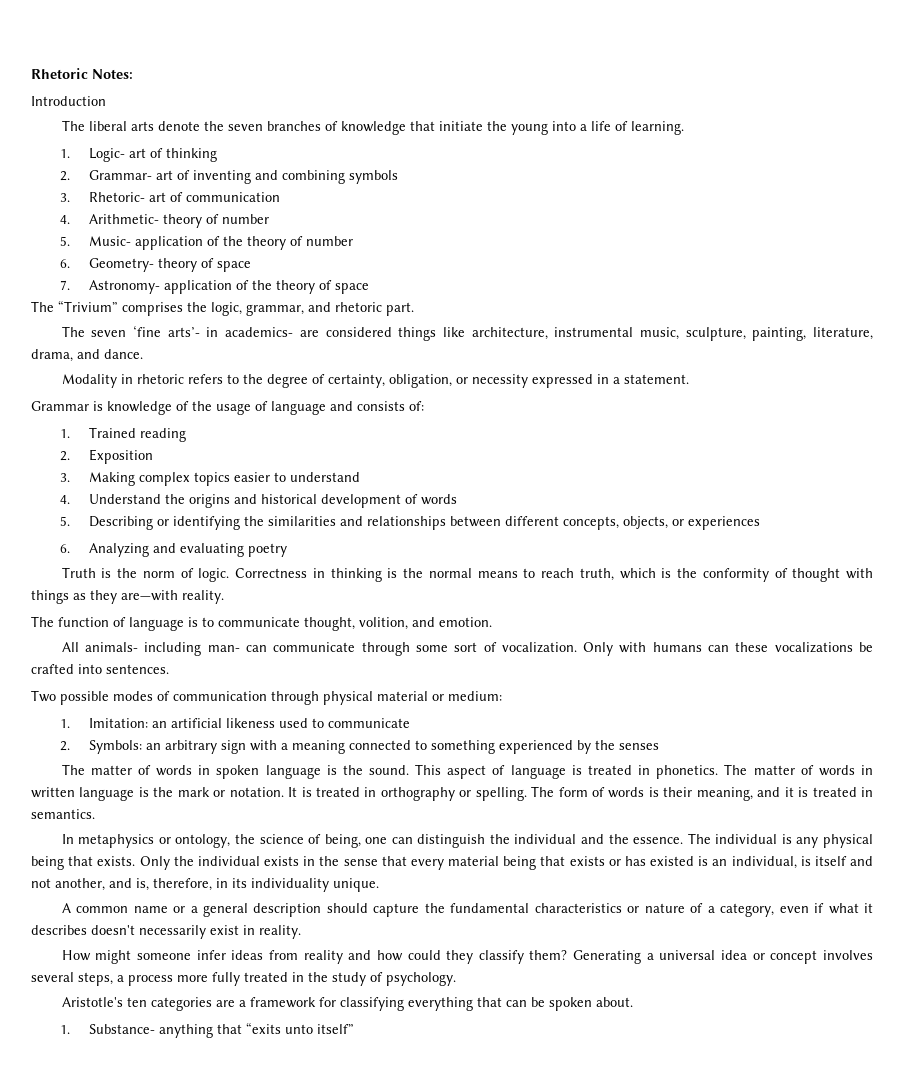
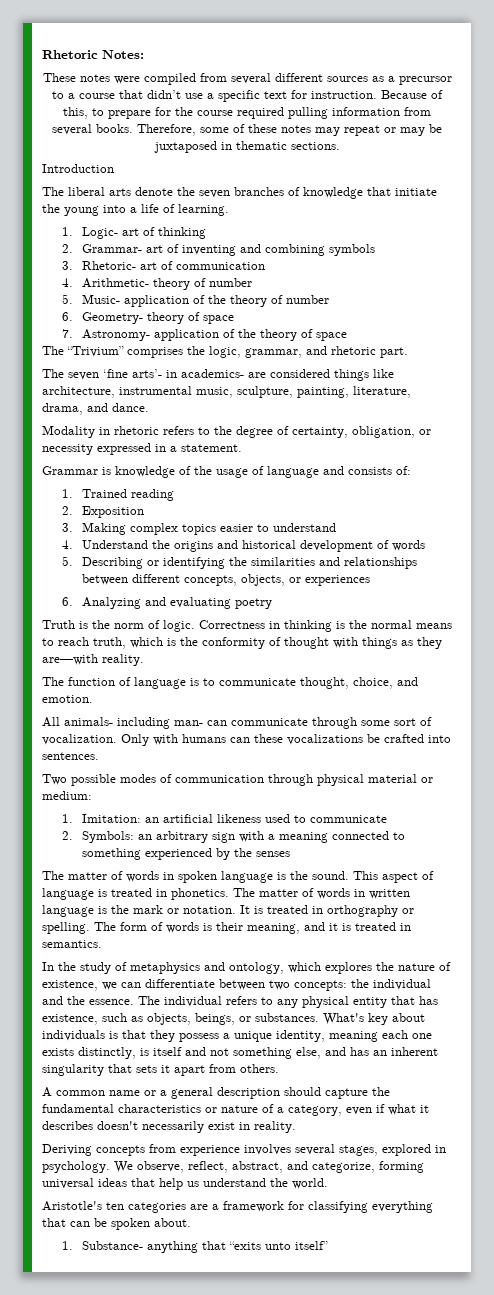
(133, 74) none -> [42,73,452,85] [52,90,443,102] [63,107,431,119] [52,124,442,136] [153,141,340,153] // These notes were compiled from several different sources as a precursor to a course that didn’t use a specific text for instruction. Because of this, to prepare for the course required pulling information from several books. Therefore, some of these notes may repeat or may be juxtaposed in thematic sections.
[359,617,408,630] volition, -> [353,677,393,689] choice,
[78,834,486,848] metaphysics or ontology, the science of being, one can distinguish -> [58,962,451,974] [42,979,347,991] the study of metaphysics and ontology, which explores the nature of existence, we can differentiate between two concepts:
[781,834,873,848] [31,856,873,870] [31,878,379,892] is any physical being that exists. Only the individual exists in the sense that every material being that exists or has existed is an individual, is itself and not another, and is, therefore, in its individuality unique. -> [226,996,438,1008] [42,1013,425,1025] [42,1030,432,1042] [42,1047,438,1059] [42,1064,279,1076] refers to any physical entity that has existence, such as objects, beings, or substances. What's key about individuals is that they possess a unique identity, meaning each one exists distinctly, is itself and not something else, and has an inherent singularity that sets it apart from others.
[61,950,873,964] [31,972,456,986] How might someone infer ideas from reality and how could they classify them? Generating a universal idea or concept involves several steps, a process more fully treated in the study of psychology. -> [42,1144,446,1156] [42,1161,424,1173] [42,1178,328,1190] Deriving concepts from experience involves several stages, explored in psychology. We observe, reflect, abstract, and categorize, forming universal ideas that help us understand the world.

